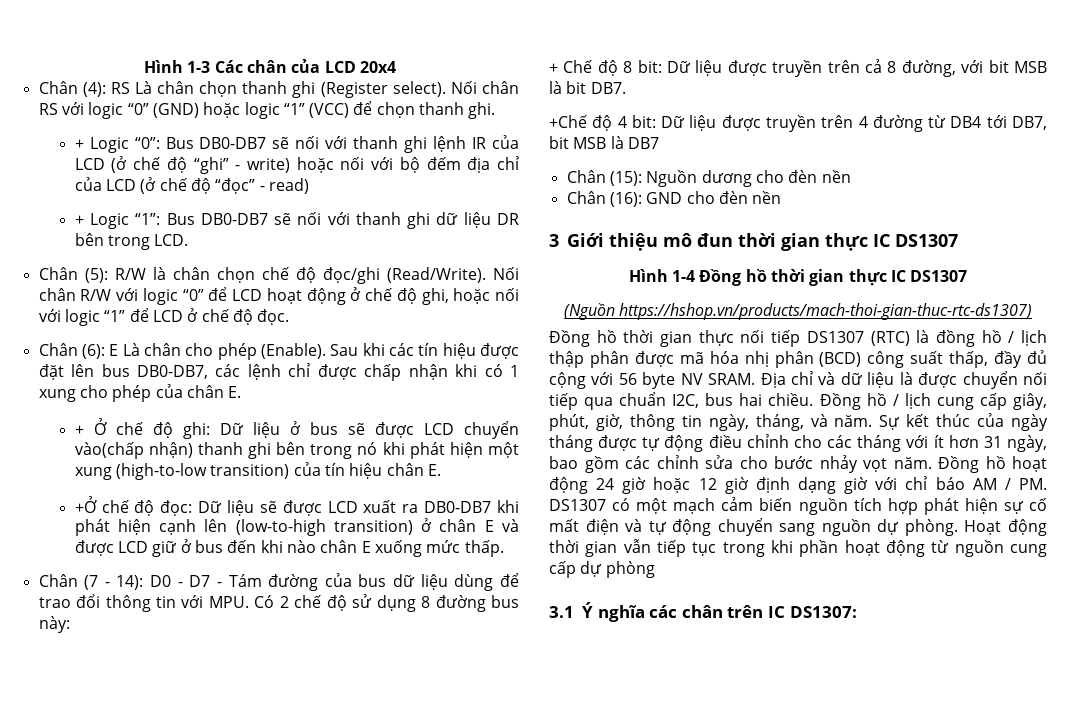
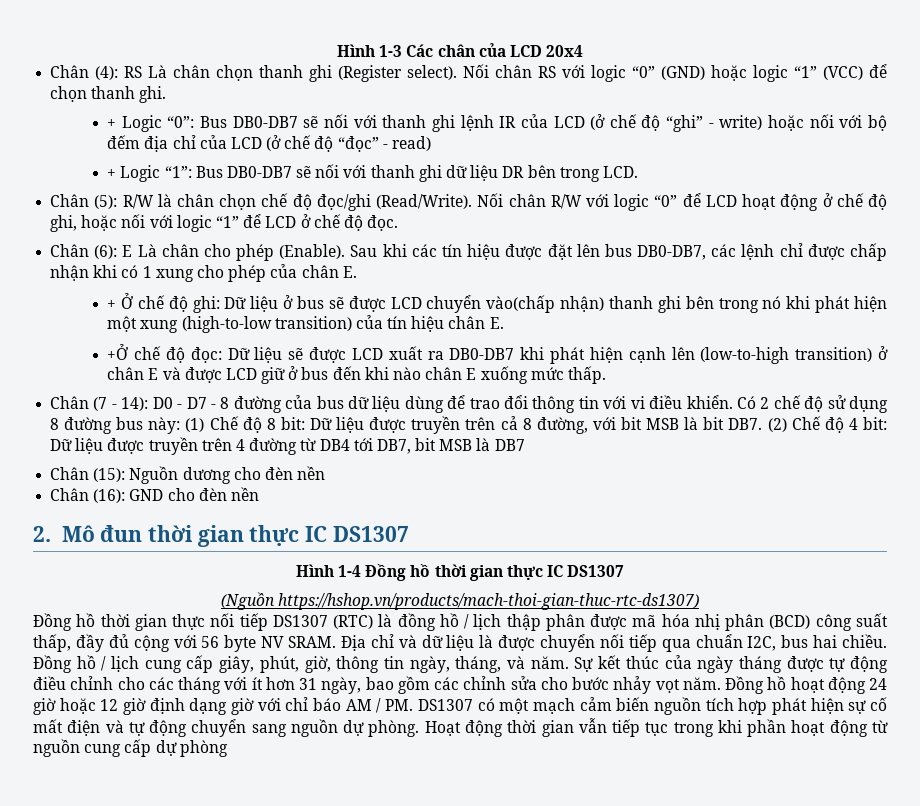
[228,574,262,587] Tám -> [220,397,230,409] 8
[208,596,249,608] MPU. -> [630,395,733,409] vi điều khiển.
[549,63,558,73] // + -> [185,418,205,432] (1)
[549,115,587,128] // +Chế -> [767,416,821,432] (2) Chế
[549,233,693,251] 3 Giới thiệu mô -> [33,525,95,542] 2. Mô
[549,602,857,622] // 3.1 Ý nghĩa các chân trên IC DS1307: -> (228, 748) none

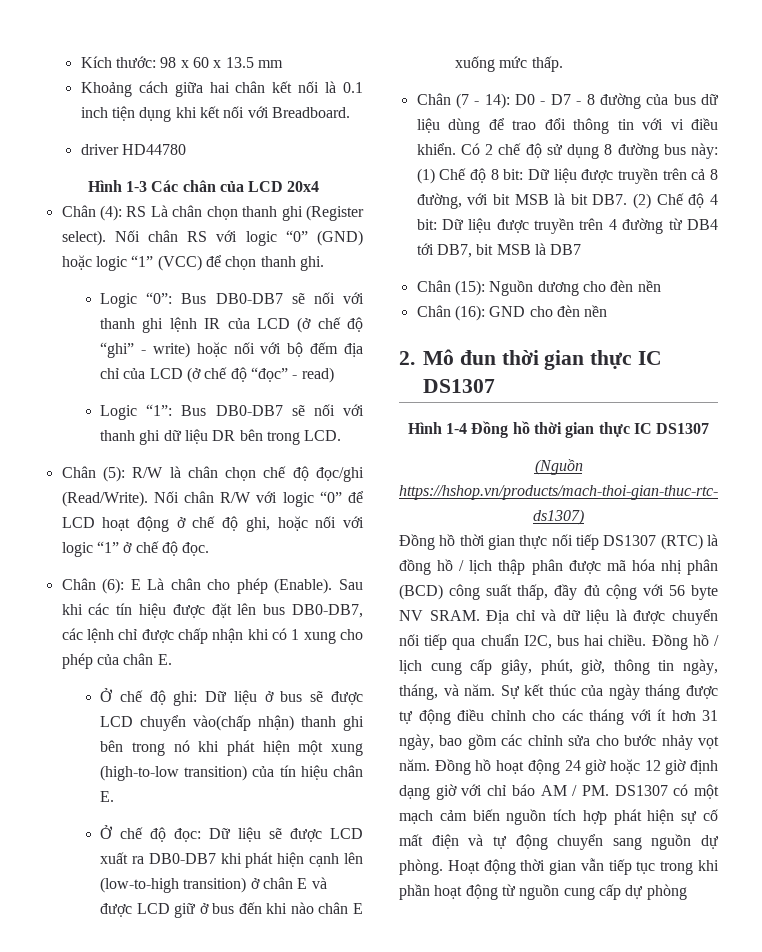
(336, 50) none -> [80,56,284,68] [80,81,363,97] [80,106,351,122] [80,144,187,155] Kích thước: 98 x 60 x 13.5 mm // Khoảng cách giữa hai chân kết nối là 0.1 inch tiện dụng khi kết nối với Breadboard. // driver HD44780 //
[107,119,117,128] + -> (324, 263) none
[107,169,117,178] + -> (334, 375) none
[243,214,297,228] để LCD -> (119, 547) none
[107,300,117,309] + -> (172, 659) none
[107,344,129,360] +Ở -> [100,825,114,839] Ở

